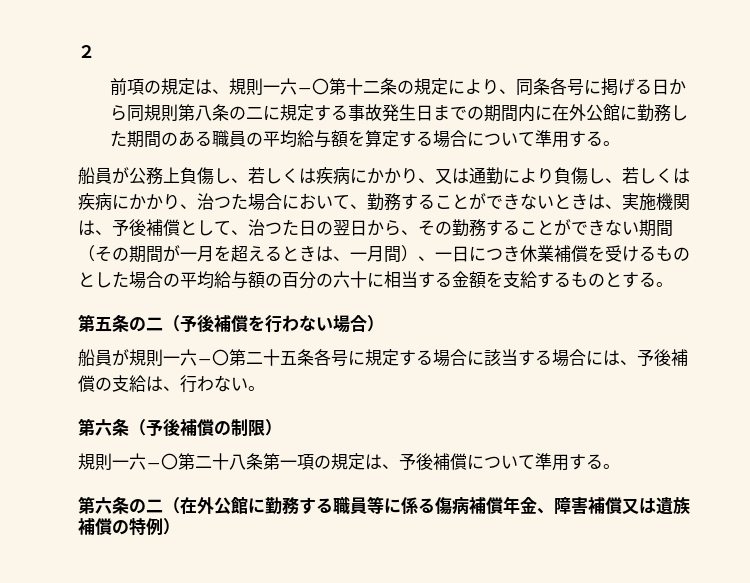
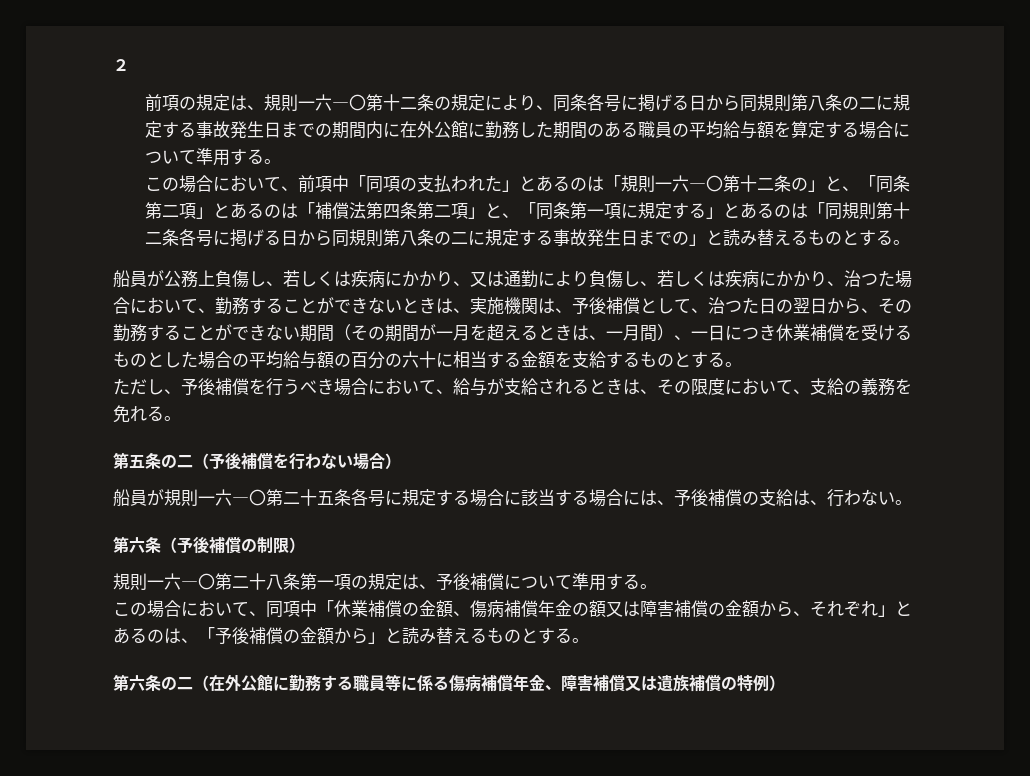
(620, 143) none -> [145,175,911,193] [145,202,911,220] [145,229,911,247] // この場合において、前項中「同項の支払われた」とあるのは「規則一六―〇第十二条の」と、「同条第二項」とあるのは「補償法第四条第二項」と、「同条第一項に規定する」とあるのは「同規則第十二条各号に掲げる日から同規則第八条の二に規定する事故発生日までの」と読み替えるものとする。
(673, 284) none -> [113,378,912,396] [113,405,181,423] // ただし、予後補償を行うべき場合において、給与が支給されるときは、その限度において、支給の義務を免れる。
(620, 466) none -> [113,600,912,618] [113,627,589,644] // この場合において、同項中「休業補償の金額、傷病補償年金の額又は障害補償の金額から、それぞれ」とあるのは、「予後補償の金額から」と読み替えるものとする。

